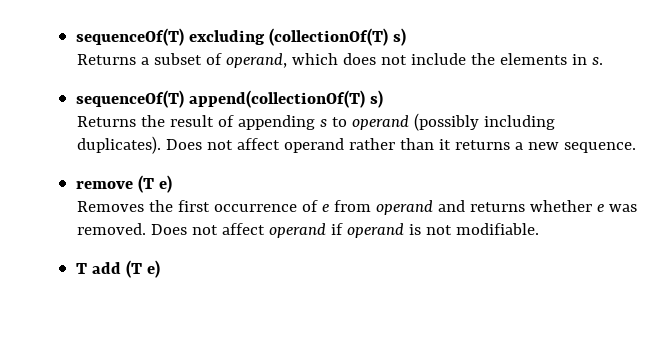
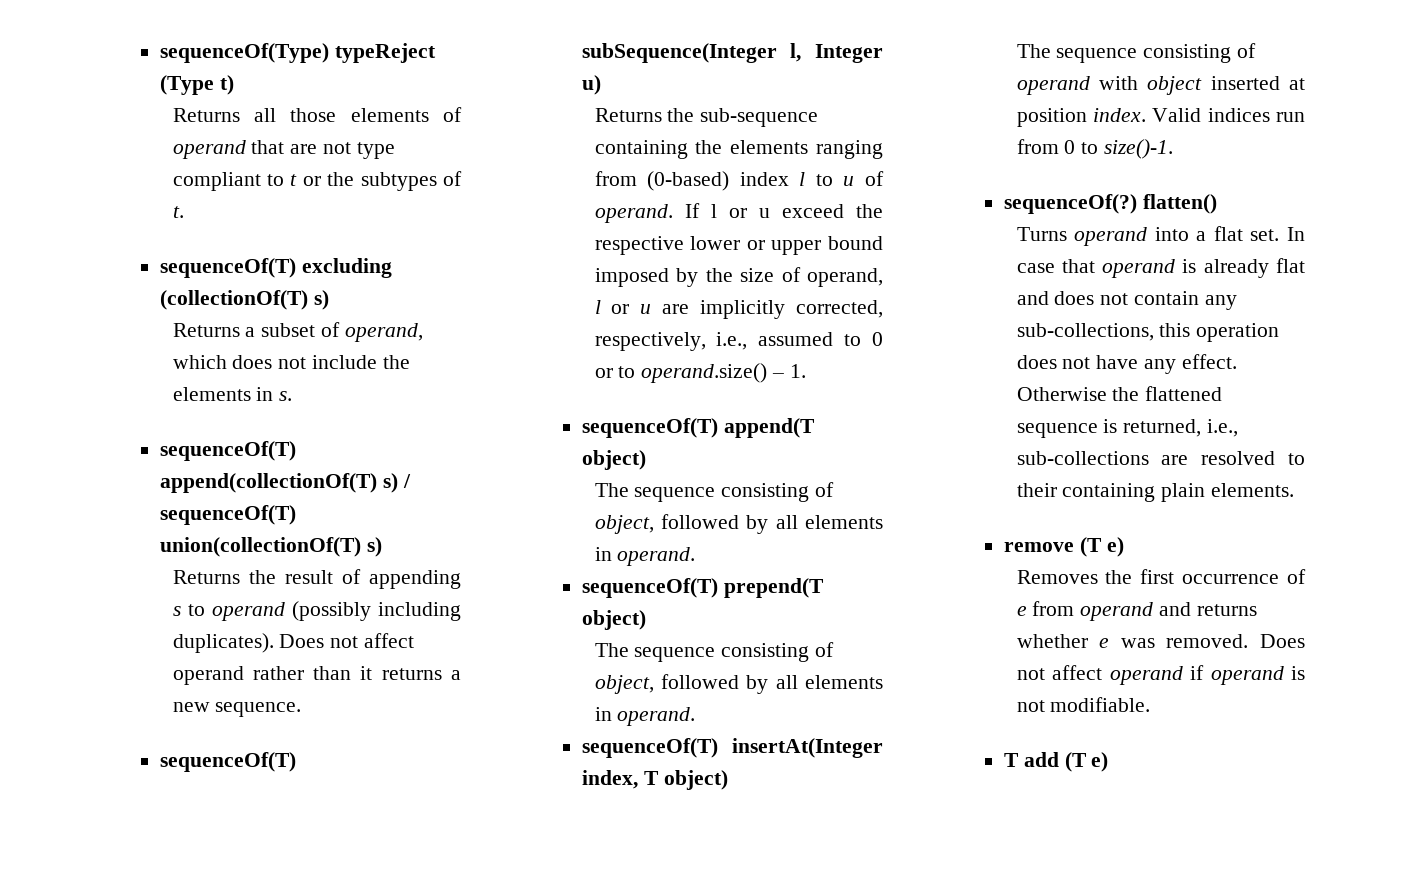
(75, 37) none -> [159,43,436,63] [159,75,234,95] [172,107,462,122] [172,140,395,159] [172,171,463,191] [172,206,184,218] sequenceOf(Type) typeReject (Type t) // Returns all those elements of operand that are not type compliant to t or the subtypes of t. //
(383, 99) none -> [402,474,411,488] [159,505,296,525] [159,537,382,557] / sequenceOf(T) union(collectionOf(T) s)
(636, 147) none -> [159,752,296,772] [581,43,883,63] [581,75,601,95] [594,108,819,127] [594,140,883,159] [594,171,884,191] [594,203,883,223] [594,236,883,255] [594,267,883,287] [594,300,883,319] [594,332,883,351] [594,363,806,383] [581,418,815,438] [581,450,646,470] [594,482,834,502] [594,514,883,534] [594,547,696,566] [581,578,824,598] [581,610,646,630] [594,642,834,662] [594,674,883,694] [594,707,696,726] [581,738,883,758] [581,770,728,790] [1016,43,1256,63] [1016,76,1305,95] [1016,108,1305,127] [1016,139,1173,159] [1003,194,1217,214] [1016,226,1305,246] [1016,258,1305,278] [1016,291,1237,310] [1016,323,1280,342] [1016,354,1237,374] [1016,386,1223,401] [1016,419,1238,438] [1016,451,1305,465] [1016,483,1294,502] // sequenceOf(T) subSequence(Integer l, Integer u) // Returns the sub-sequence containing the elements ranging from (0-based) index l to u of operand. If l or u exceed the respective lower or upper bound imposed by the size of operand, l or u are implicitly corrected, respectively, i.e., assumed to 0 or to operand.size() – 1. // sequenceOf(T) append(T object) // The sequence consisting of object, followed by all elements in operand. // sequenceOf(T) prepend(T object) // The sequence consisting of object, followed by all elements in operand. // sequenceOf(T) insertAt(Integer index, T object) // The sequence consisting of operand with object inserted at position index. Valid indices run from 0 to size()-1. // sequenceOf(?) flatten() // Turns operand into a flat set. In case that operand is already flat and does not contain any sub-collections, this operation does not have any effect. Otherwise the flattened sequence is returned, i.e., sub-collections are resolved to their containing plain elements.

